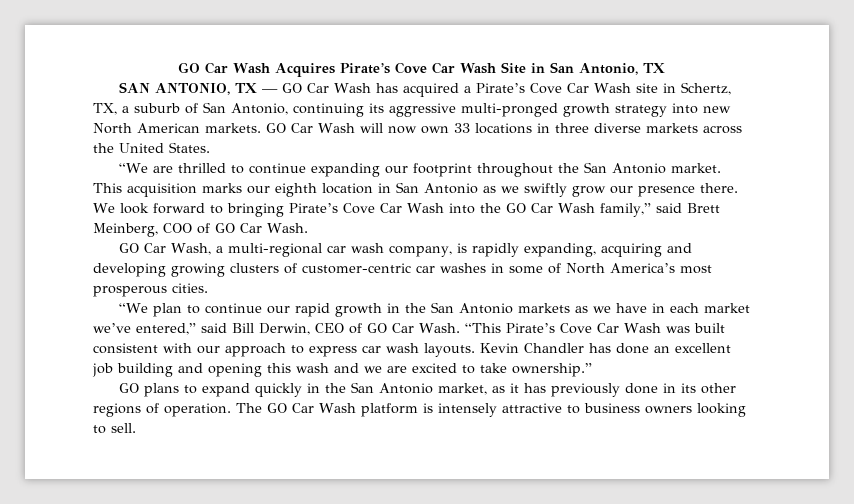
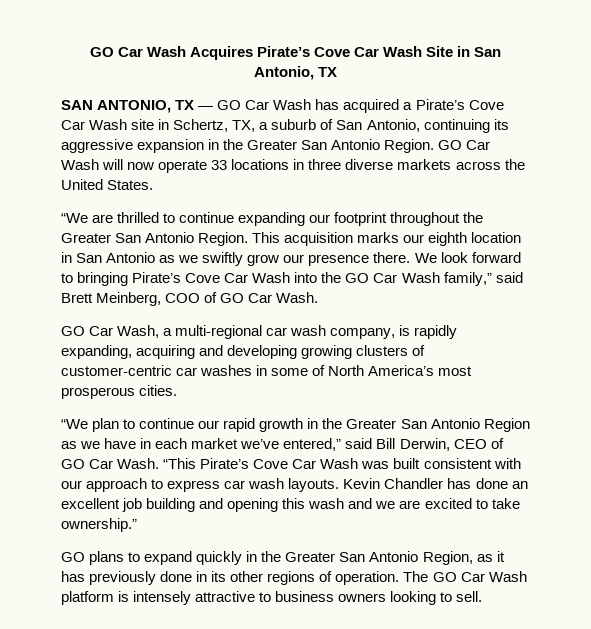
[461,103,731,117] [93,123,261,134] multi-pronged growth strategy into new North American markets. -> [137,139,435,153] expansion in the Greater San Antonio Region.
[420,126,449,134] own -> [158,160,208,173] operate
[583,162,721,174] San Antonio market. -> [61,232,249,246] Greater San Antonio Region.
[430,302,570,314] San Antonio markets -> [346,418,530,432] Greater San Antonio Region
[350,382,487,395] San Antonio market, -> [285,551,473,565] Greater San Antonio Region,

